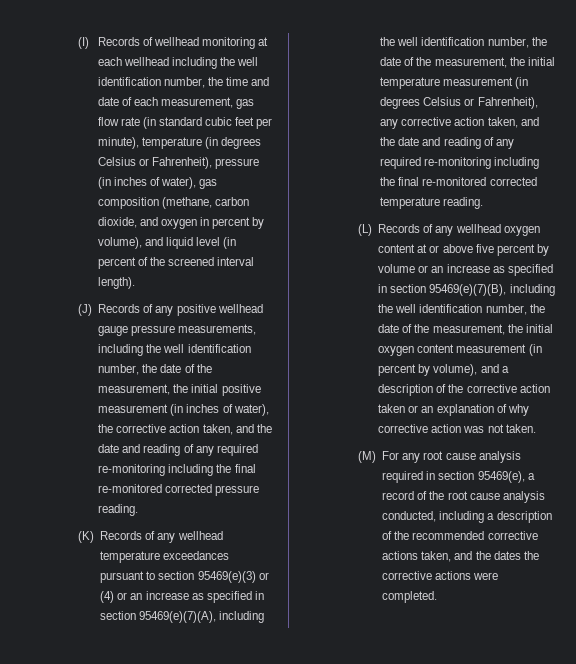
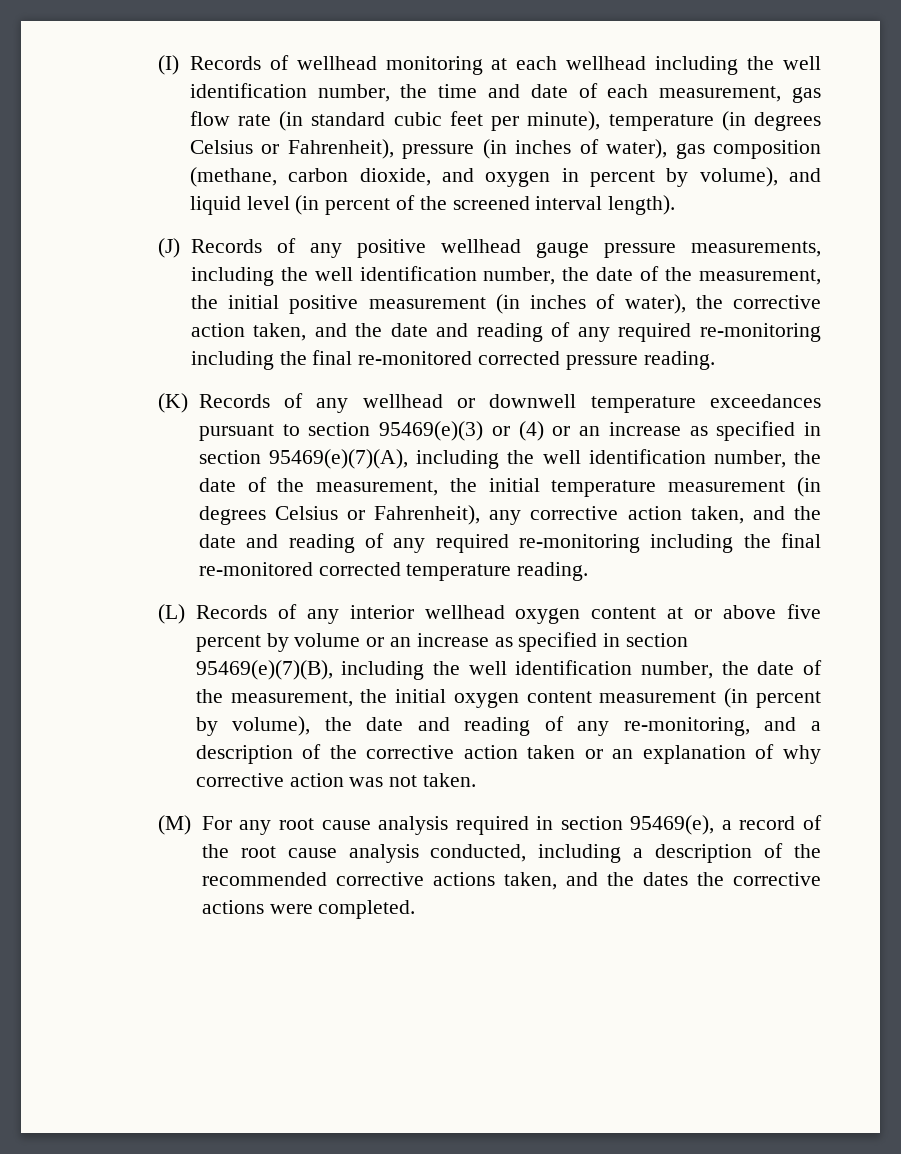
(223, 535) none -> [457,394,577,408] or downwell
(454, 231) none -> [349,605,414,619] interior
(478, 370) none -> [324,716,750,736] the date and reading of any re-monitoring,

